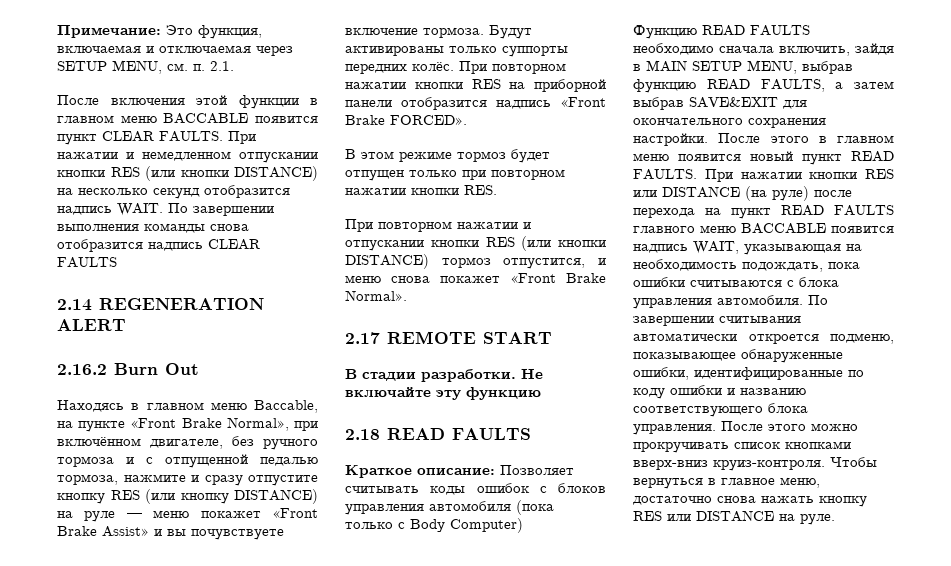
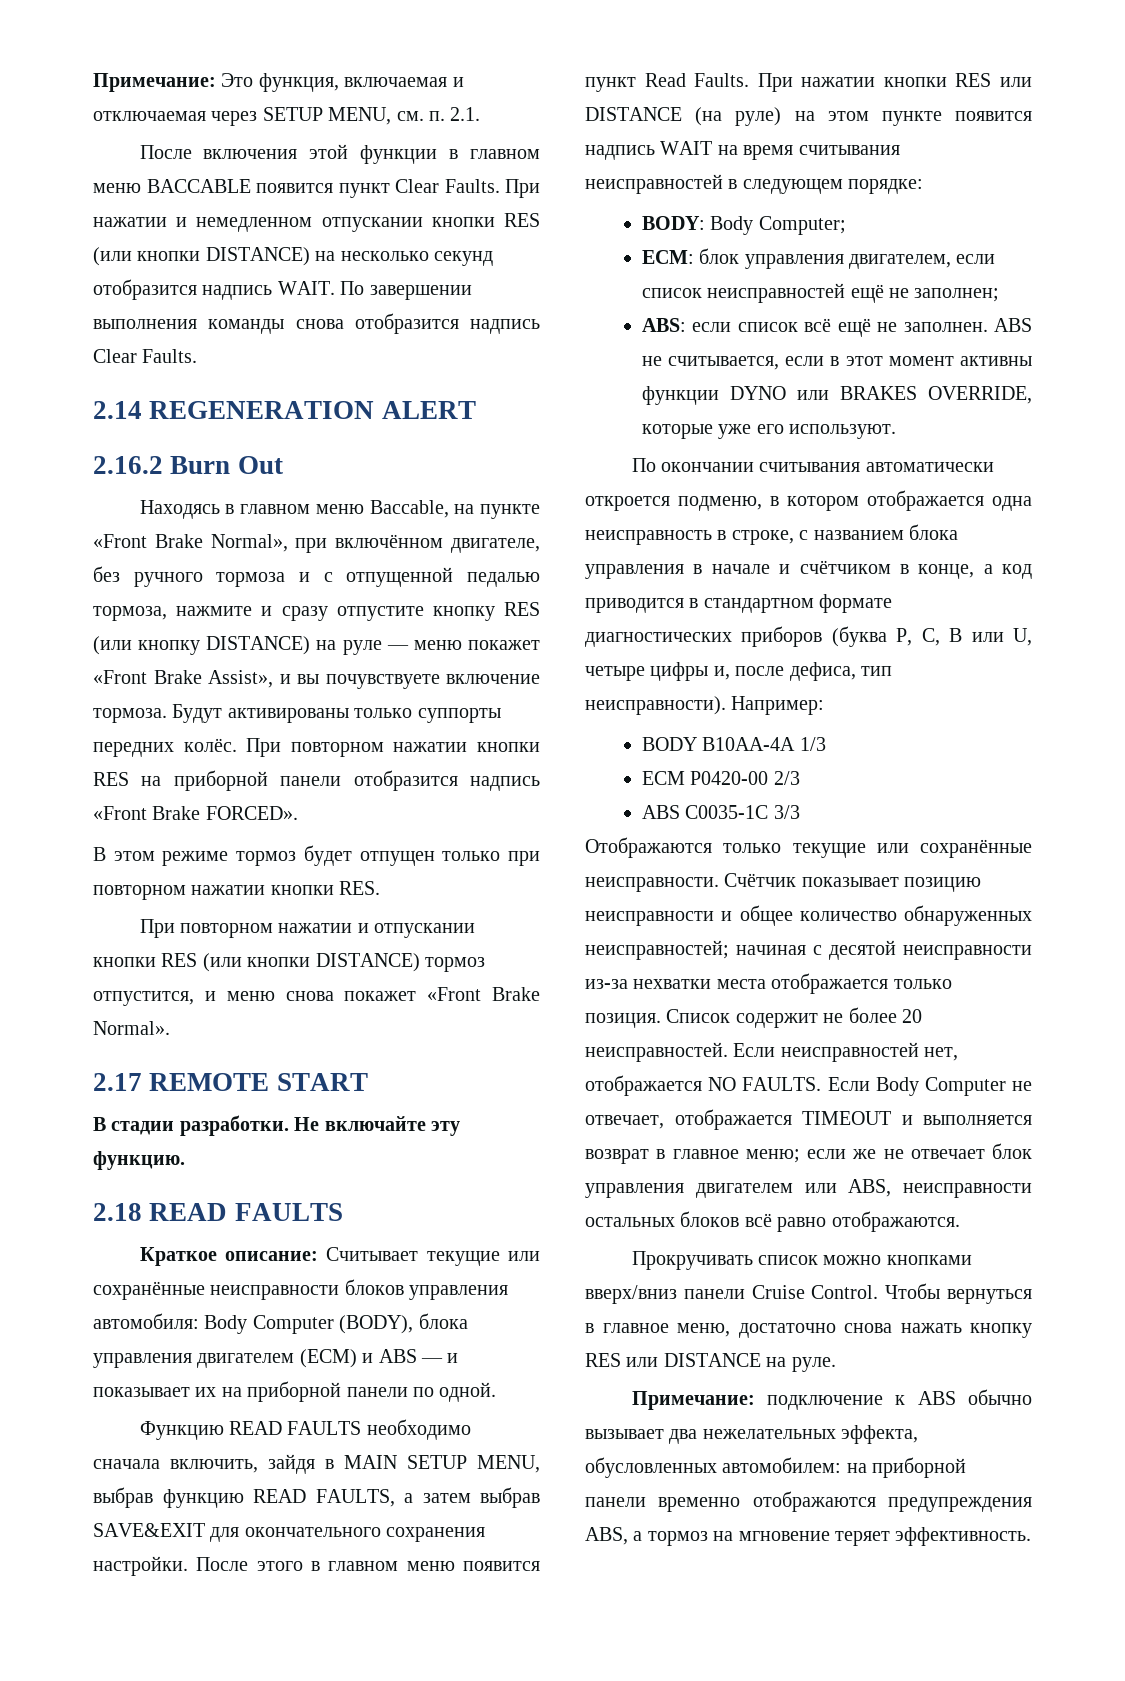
[102,131,223,142] CLEAR FAULTS. -> [395,179,500,193] Clear Faults.
[208,239,260,250] [57,257,117,268] CLEAR FAULTS -> [93,349,198,363] Clear Faults.
[102,526,149,537] Assist» -> [208,670,273,688] Assist»,
[466,387,541,400] функцию -> [93,1151,185,1170] функцию.
[500,465,574,475] [345,483,606,495] [345,500,554,515] [345,518,523,533] Позволяет считывать коды ошибок с блоков управления автомобиля (пока только с Body Computer) -> [326,1247,540,1266] [93,1279,509,1300] [93,1313,468,1334] [93,1349,459,1368] [93,1381,497,1402] Считывает текущие или сохранённые неисправности блоков управления автомобиля: Body Computer (BODY), блока управления двигателем (ECM) и ABS — и показывает их на приборной панели по одной.
[750,151,894,165] [633,169,697,180] новый пункт READ FAULTS. -> [585,73,750,92] пункт Read Faults.
[814,190,852,197] [633,205,894,219] [633,223,894,234] [633,241,862,255] [633,259,860,272] [633,277,839,287] [633,295,828,309] [633,316,801,326] [633,333,894,344] [633,349,843,363] [633,367,864,380] [633,385,806,399] [633,403,808,417] [633,421,858,435] [633,441,851,453] [633,460,825,471] после перехода на пункт READ FAULTS главного меню BACCABLE появится надпись WAIT, указывающая на необходимость подождать, пока ошибки считываются с блока управления автомобиля. По завершении считывания автоматически откроется подменю, показывающее обнаруженные ошибки, идентифицированные по коду ошибки и названию соответствующего блока управления. После этого можно прокручивать список кнопками вверх-вниз круиз-контроля. -> [794,111,1032,126] [585,141,900,160] [585,174,924,194] [641,216,846,235] [641,248,996,269] [641,283,1000,303] [641,318,1032,337] [641,356,1032,370] [641,386,1032,405] [641,424,897,439] [631,458,994,472] [585,490,1032,511] [585,524,958,545] [585,560,1032,579] [585,594,893,613] [585,626,1032,647] [585,662,892,681] [585,696,825,715] [641,737,826,751] [641,771,800,785] [641,805,800,819] [585,837,1032,858] [585,873,982,892] [585,905,1032,926] [585,940,1032,960] [585,973,952,994] [585,1007,922,1028] [585,1042,959,1062] [585,1075,1032,1096] [585,1109,1032,1130] [585,1143,1032,1164] [585,1179,1032,1198] [585,1211,960,1232] [631,1251,972,1270] [585,1285,879,1304] на этом пункте появится надпись WAIT на время считывания неисправностей в следующем порядке: // BODY: Body Computer; // ECM: блок управления двигателем, если список неисправностей ещё не заполнен; // ABS: если список всё ещё не заполнен. ABS не считывается, если в этот момент активны функции DYNO или BRAKES OVERRIDE, которые уже его используют. // По окончании считывания автоматически откроется подменю, в котором отображается одна неисправность в строке, с названием блока управления в начале и счётчиком в конце, а код приводится в стандартном формате диагностических приборов (буква P, C, B или U, четыре цифры и, после дефиса, тип неисправности). Например: // BODY B10AA-4A 1/3 // ECM P0420-00 2/3 // ABS C0035-1C 3/3 // Отображаются только текущие или сохранённые неисправности. Счётчик показывает позицию неисправности и общее количество обнаруженных неисправностей; начиная с десятой неисправности из-за нехватки места отображается только позиция. Список содержит не более 20 неисправностей. Если неисправностей нет, отображается NO FAULTS. Если Body Computer не отвечает, отображается TIMEOUT и выполняется возврат в главное меню; если же не отвечает блок управления двигателем или ABS, неисправности остальных блоков всё равно отображаются. // Прокручивать список можно кнопками вверх/вниз панели Cruise Control.
(835, 519) none -> [631,1389,1032,1410] [585,1425,919,1444] [585,1457,967,1478] [585,1491,1032,1512] [585,1527,1032,1546] // Примечание: подключение к ABS обычно вызывает два нежелательных эффекта, обусловленных автомобилем: на приборной панели временно отображаются предупреждения ABS, а тормоз на мгновение теряет эффективность.

